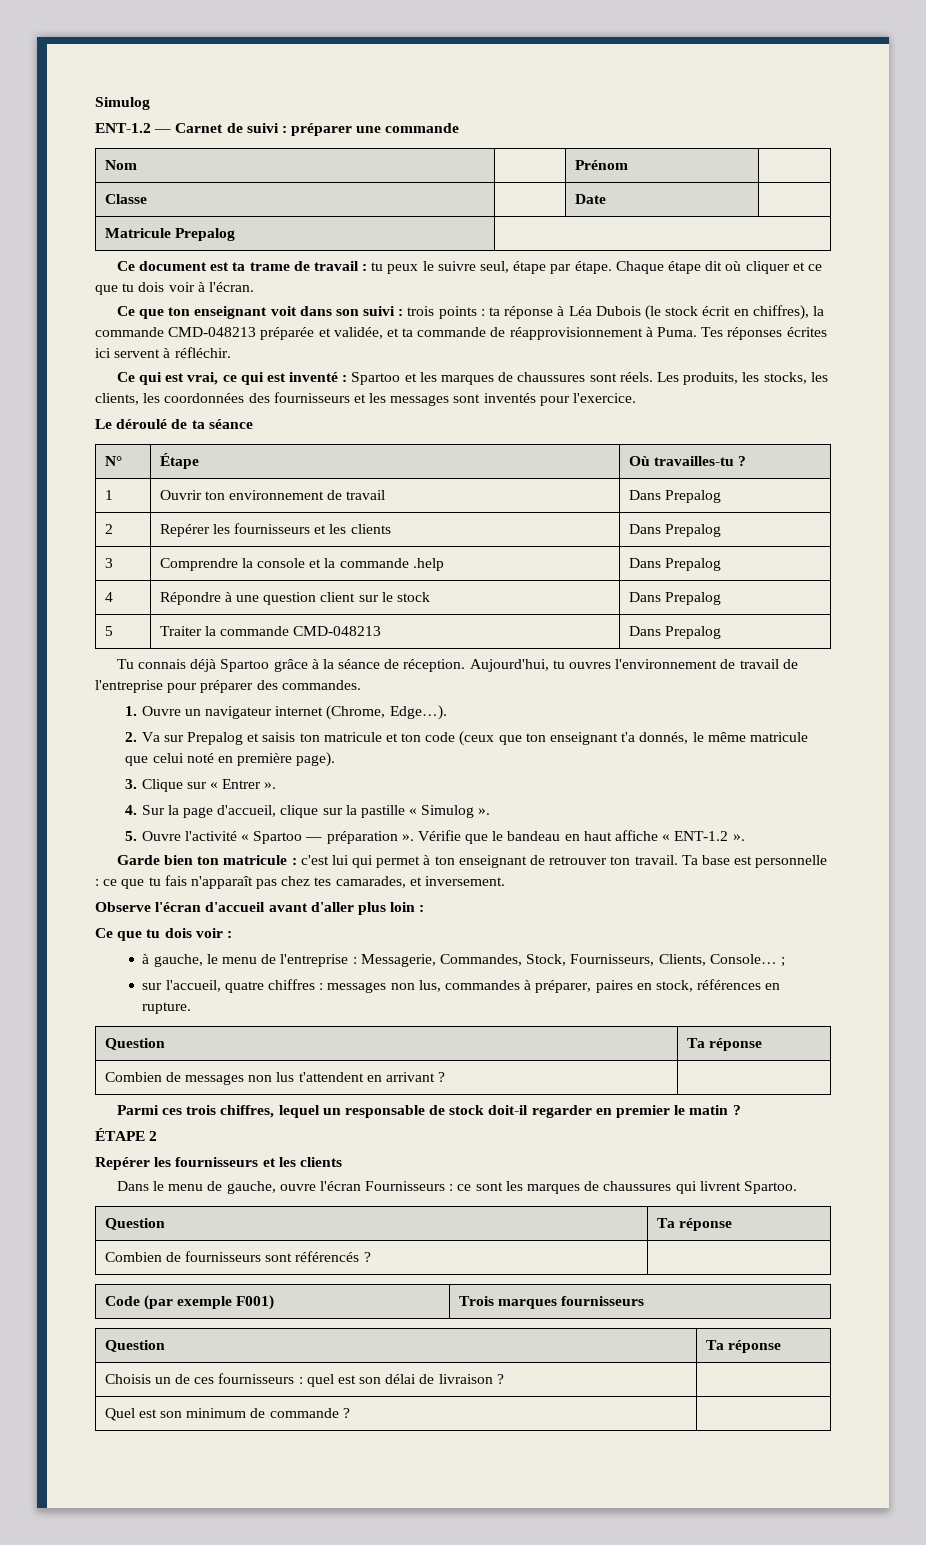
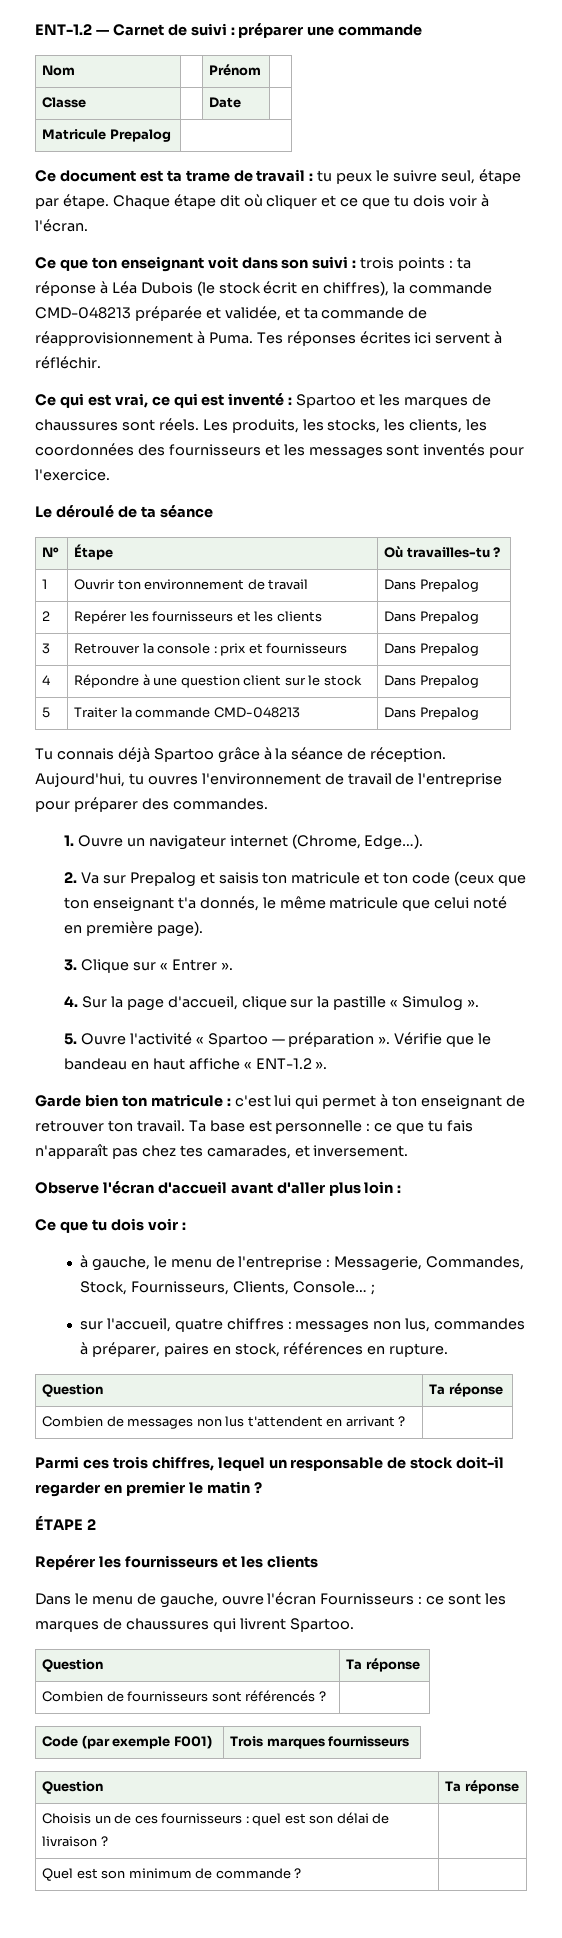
[95,97,150,110] Simulog // -> (35, 29) none
[159,558,238,571] Comprendre -> [74,643,141,654] Retrouver
[309,558,444,571] et la commande .help -> [213,643,348,656] : prix et fournisseurs

